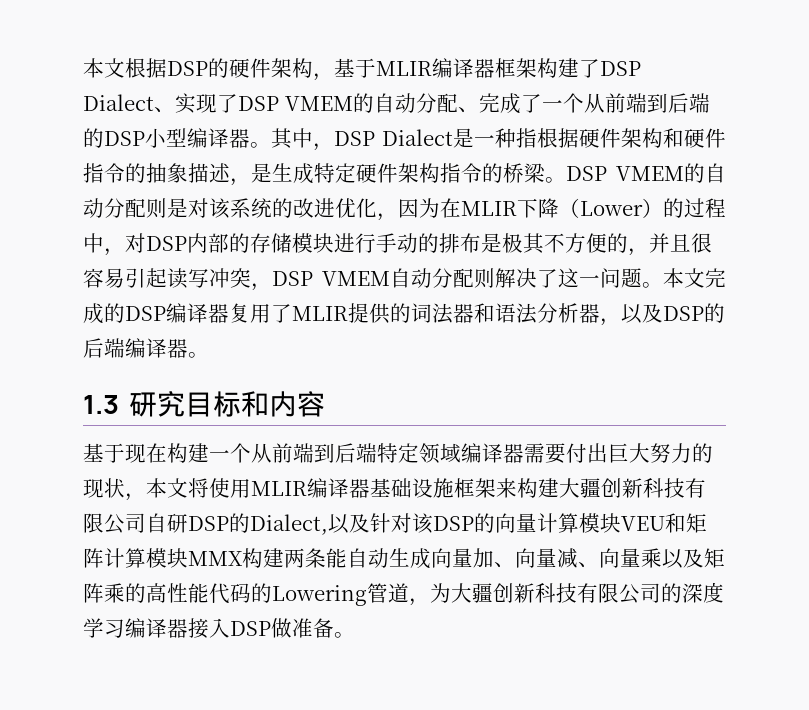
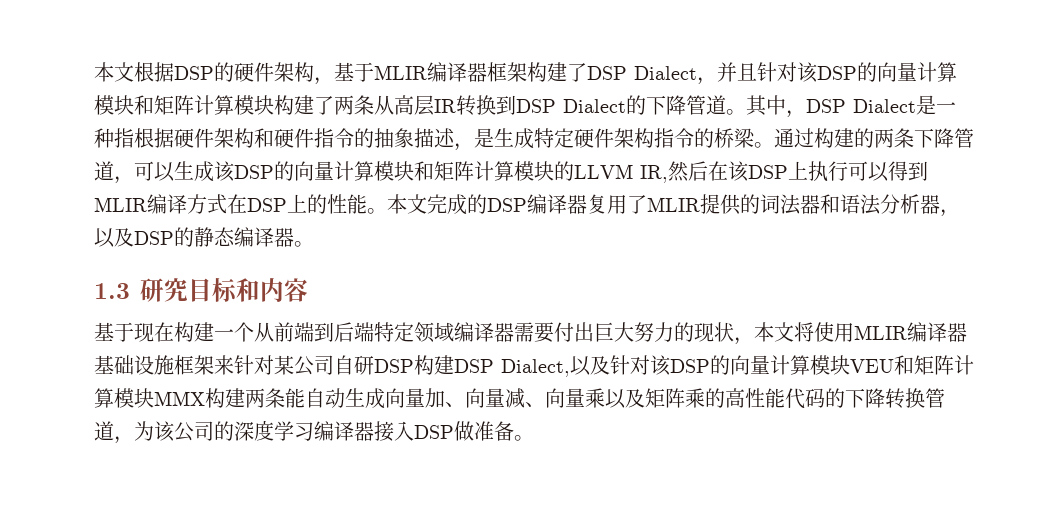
[154,93,710,114] [83,128,250,148] 、实现了DSP VMEM的自动分配、完成了一个从前端到后端的DSP小型编译器 -> [697,62,957,85] [94,95,726,116] ，并且针对该DSP的向量计算模块和矩阵计算模块构建了两条从高层IR转换到DSP Dialect的下降管道
[566,163,726,183] [83,198,726,221] [83,233,712,256] [83,268,642,291] DSP VMEM的自动分配则是对该系统的改进优化，因为在MLIR下降（Lower）的过程中，对DSP内部的存储模块进行手动的排布是极其不方便的，并且很容易引起读写冲突，DSP VMEM自动分配则解决了这一问题 -> [774,128,974,148] [94,161,928,184] [94,194,367,214] 通过构建的两条下降管道，可以生成该DSP的向量计算模块和矩阵计算模块的LLVM IR,然后在该DSP上执行可以得到MLIR编译方式在DSP上的性能
[83,338,125,358] 后端 -> [194,227,235,247] 静态
[517,478,706,498] [83,513,104,533] 构建大疆创新科技有限 -> [234,355,294,375] 针对某
[229,513,250,533] 的 -> [414,355,494,375] 构建DSP
[272,583,619,606] Lowering管道，为大疆创新科技有限 -> [845,388,945,409] [94,421,175,444] 下降转换管道，为该

